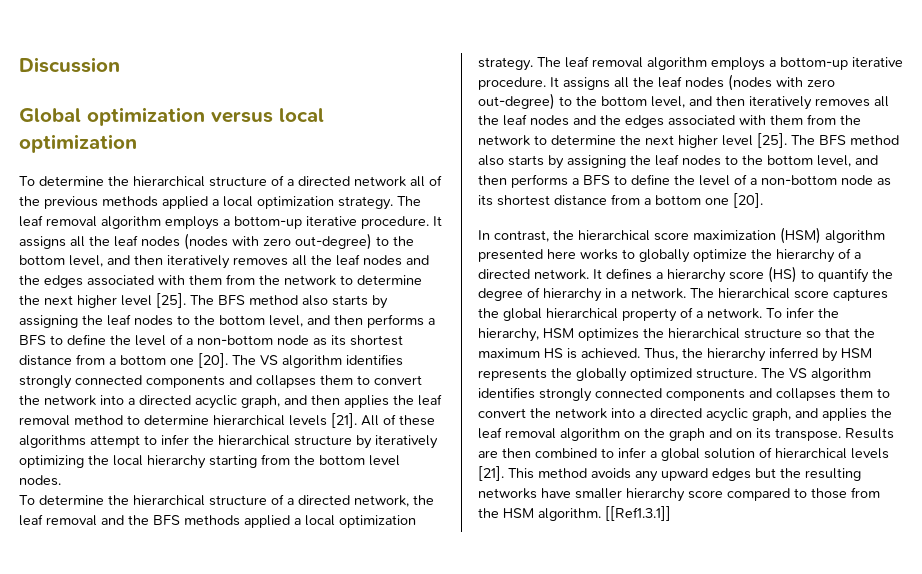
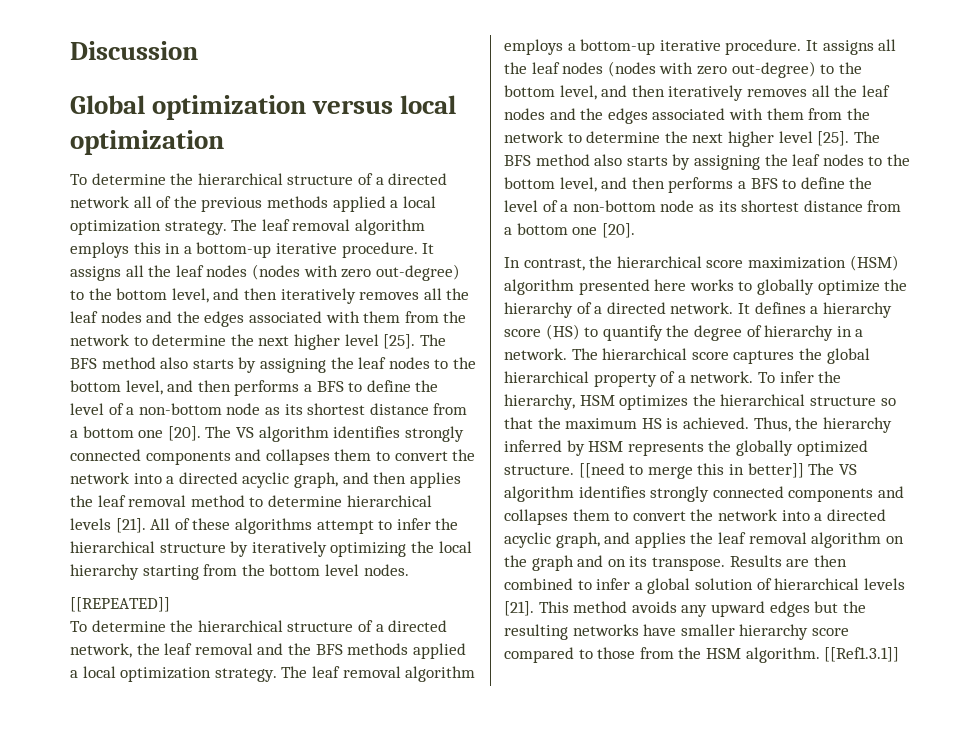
(219, 223) none -> [133,242,181,254] this in
(61, 480) none -> [70,597,170,612] // [[REPEATED]]
(757, 373) none -> [578,463,804,479] [[need to merge this in better]]

